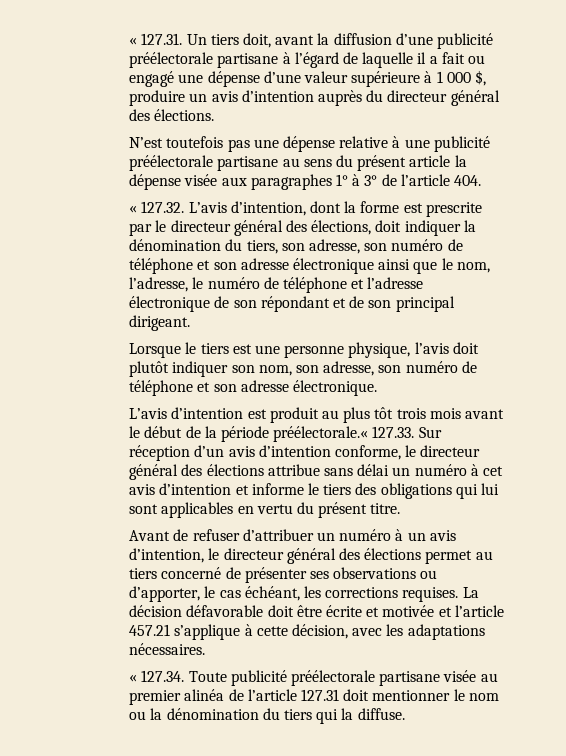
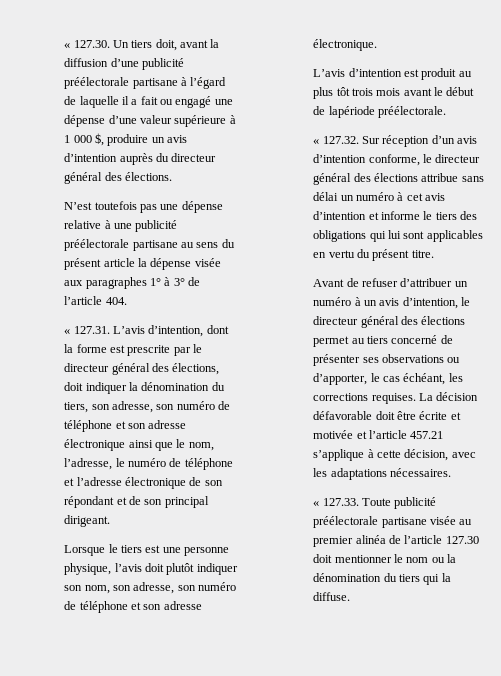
[129,33,183,45] « 127.31. -> [64,40,110,48] « 127.30.
[141,201,185,213] 127.32. -> [73,326,110,334] 127.31.
[204,426,415,442] la période préélectorale.« 127.33. -> [328,106,446,118] [313,136,359,144] lapériode préélectorale. // « 127.32.
[141,670,185,682] 127.34. -> [322,498,359,506] 127.33.
[300,689,339,701] 127.31 -> [445,536,479,544] 127.30

